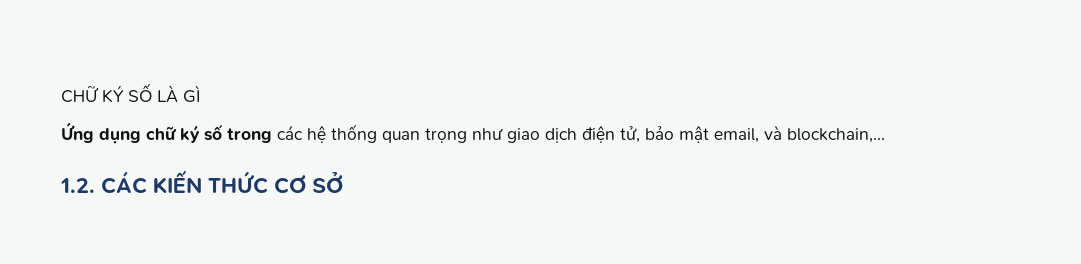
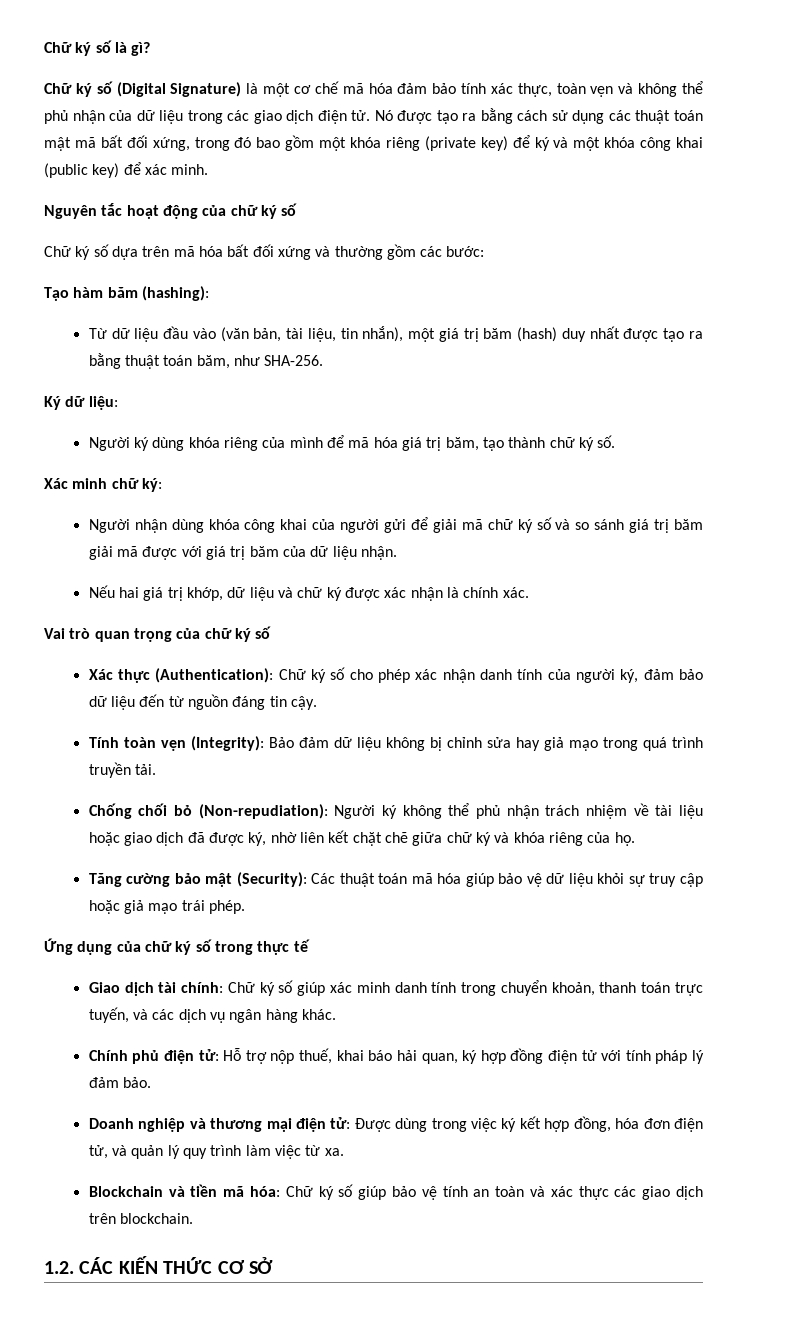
[61,83,201,103] CHỮ KÝ SỐ LÀ GÌ -> [44,40,151,56] [44,81,704,97] [44,108,703,124] [44,135,703,151] [44,162,209,178] [44,203,298,219] [44,244,485,260] [44,286,209,301] [88,326,704,342] [88,353,324,369] [44,396,118,410] [88,435,616,451] [44,478,162,492] [88,517,703,533] [88,546,398,560] [88,585,529,601] [44,626,272,642] [88,667,703,683] [88,694,318,710] [88,736,703,751] [88,762,157,778] [88,803,703,819] [88,830,635,846] [88,872,704,887] [88,900,246,914] Chữ ký số là gì? // Chữ ký số (Digital Signature) là một cơ chế mã hóa đảm bảo tính xác thực, toàn vẹn và không thể phủ nhận của dữ liệu trong các giao dịch điện tử. Nó được tạo ra bằng cách sử dụng các thuật toán mật mã bất đối xứng, trong đó bao gồm một khóa riêng (private key) để ký và một khóa công khai (public key) để xác minh. // Nguyên tắc hoạt động của chữ ký số // Chữ ký số dựa trên mã hóa bất đối xứng và thường gồm các bước: // Tạo hàm băm (hashing): // Từ dữ liệu đầu vào (văn bản, tài liệu, tin nhắn), một giá trị băm (hash) duy nhất được tạo ra bằng thuật toán băm, như SHA-256. // Ký dữ liệu: // Người ký dùng khóa riêng của mình để mã hóa giá trị băm, tạo thành chữ ký số. // Xác minh chữ ký: // Người nhận dùng khóa công khai của người gửi để giải mã chữ ký số và so sánh giá trị băm giải mã được với giá trị băm của dữ liệu nhận. // Nếu hai giá trị khớp, dữ liệu và chữ ký được xác nhận là chính xác. // Vai trò quan trọng của chữ ký số // Xác thực (Authentication): Chữ ký số cho phép xác nhận danh tính của người ký, đảm bảo dữ liệu đến từ nguồn đáng tin cậy. // Tính toàn vẹn (Integrity): Bảo đảm dữ liệu không bị chỉnh sửa hay giả mạo trong quá trình truyền tải. // Chống chối bỏ (Non-repudiation): Người ký không thể phủ nhận trách nhiệm về tài liệu hoặc giao dịch đã được ký, nhờ liên kết chặt chẽ giữa chữ ký và khóa riêng của họ. // Tăng cường bảo mật (Security): Các thuật toán mã hóa giúp bảo vệ dữ liệu khỏi sự truy cập hoặc giả mạo trái phép.
(141, 136) none -> [116,941,141,952] của
[277,124,885,143] các hệ thống quan trọng như giao dịch điện tử, bảo mật email, và blockchain,… -> [257,939,310,955] [88,980,703,996] [88,1007,337,1023] [88,1048,705,1064] [88,1077,152,1088] [88,1116,704,1132] [88,1145,344,1159] [88,1184,703,1200] [88,1213,194,1224] thực tế // Giao dịch tài chính: Chữ ký số giúp xác minh danh tính trong chuyển khoản, thanh toán trực tuyến, và các dịch vụ ngân hàng khác. // Chính phủ điện tử: Hỗ trợ nộp thuế, khai báo hải quan, ký hợp đồng điện tử với tính pháp lý đảm bảo. // Doanh nghiệp và thương mại điện tử: Được dùng trong việc ký kết hợp đồng, hóa đơn điện tử, và quản lý quy trình làm việc từ xa. // Blockchain và tiền mã hóa: Chữ ký số giúp bảo vệ tính an toàn và xác thực các giao dịch trên blockchain.

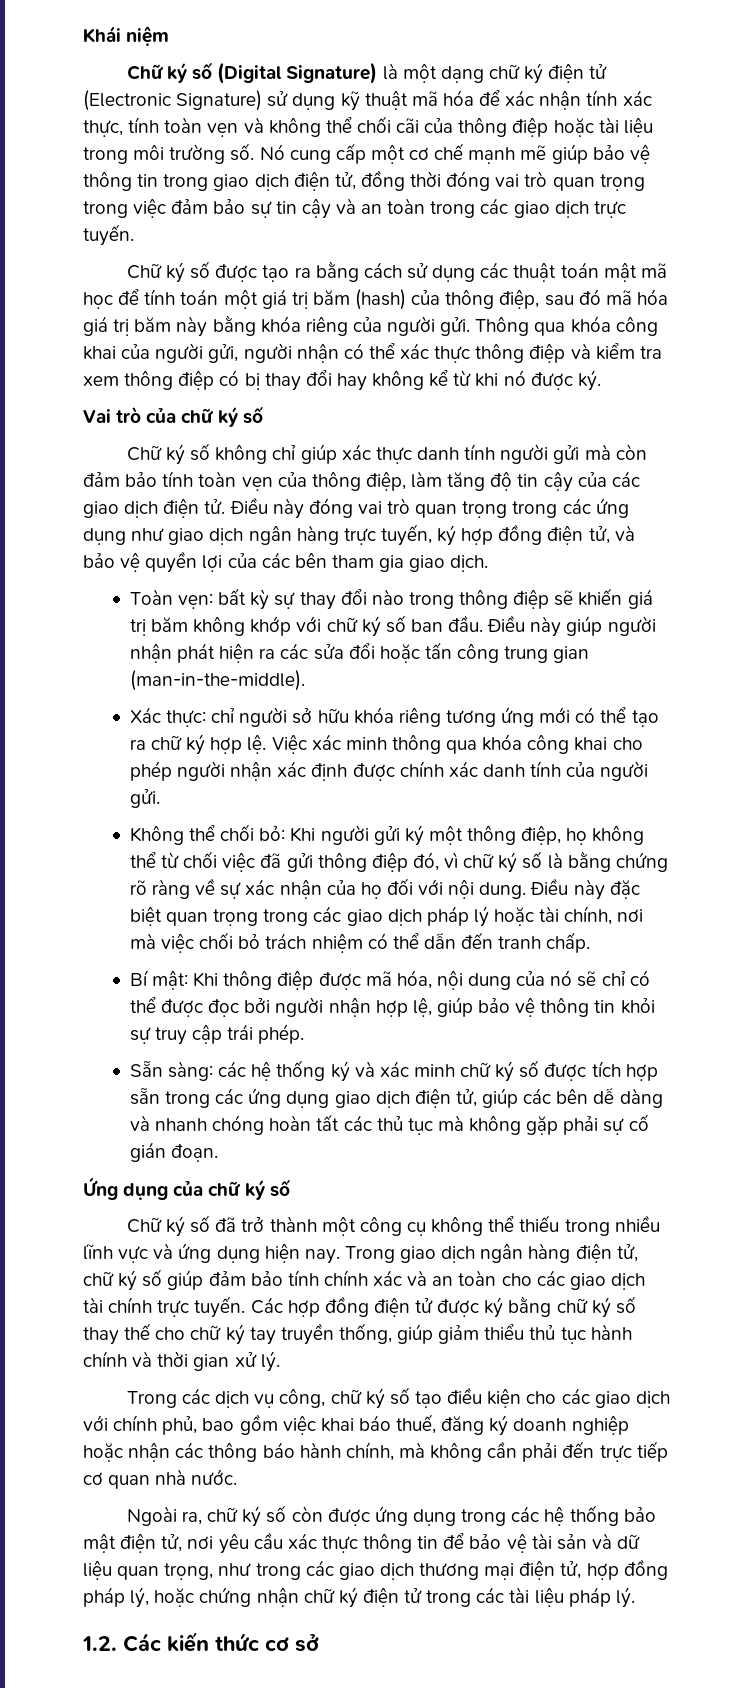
[44,40,151,56] Chữ ký số là gì? -> [83,26,170,46] Khái niệm
[293,81,457,94] cơ chế mã hóa đảm bảo -> [440,63,608,84] [83,90,582,111] dạng chữ ký điện tử (Electronic Signature) sử dụng kỹ thuật mã hóa để xác nhận
(552, 90) none -> [128,117,160,133] tính
[44,110,393,124] phủ nhận của dữ liệu trong các giao dịch điện tử. Nó -> [356,116,653,137] [83,143,650,164] [83,170,645,191] [83,198,626,219] [83,224,134,246] [126,261,211,283] chối cãi của thông điệp hoặc tài liệu trong môi trường số. Nó cung cấp một cơ chế mạnh mẽ giúp bảo vệ thông tin trong giao dịch điện tử, đồng thời đóng vai trò quan trọng trong việc đảm bảo sự tin cậy và an toàn trong các giao dịch trực tuyến. // Chữ ký số
[100,135,703,151] [44,162,209,178] [44,203,298,219] [44,244,485,260] [44,286,209,301] [88,326,704,342] [88,353,324,369] [44,396,118,410] [88,435,616,451] [44,478,162,492] [88,517,703,533] [88,546,398,560] [88,585,529,601] [44,626,272,642] [88,667,703,683] [88,694,318,710] [88,736,703,751] [88,762,157,778] [88,803,703,819] [88,830,635,846] [88,872,593,887] bất đối xứng, trong đó bao gồm một khóa riêng (private key) để ký và một khóa công khai (public key) để xác minh. // Nguyên tắc hoạt động của chữ ký số // Chữ ký số dựa trên mã hóa bất đối xứng và thường gồm các bước: // Tạo hàm băm (hashing): // Từ dữ liệu đầu vào (văn bản, tài liệu, tin nhắn), một giá trị băm (hash) duy nhất được tạo ra bằng thuật toán băm, như SHA-256. // Ký dữ liệu: // Người ký dùng khóa riêng của mình để mã hóa giá trị băm, tạo thành chữ ký số. // Xác minh chữ ký: // Người nhận dùng khóa công khai của người gửi để giải mã chữ ký số và so sánh giá trị băm giải mã được với giá trị băm của dữ liệu nhận. // Nếu hai giá trị khớp, dữ liệu và chữ ký được xác nhận là chính xác. // Vai trò quan trọng của chữ ký số // Xác thực (Authentication): Chữ ký số cho phép xác nhận danh tính của người ký, đảm bảo dữ liệu đến từ nguồn đáng tin cậy. // Tính toàn vẹn (Integrity): Bảo đảm dữ liệu không bị chỉnh sửa hay giả mạo trong quá trình truyền tải. // Chống chối bỏ (Non-repudiation): Người ký không thể phủ nhận trách nhiệm về tài liệu hoặc giao dịch đã được ký, nhờ liên kết chặt chẽ giữa chữ ký và khóa riêng của họ. // Tăng cường bảo mật (Security): Các thuật toán mã hóa giúp bảo vệ dữ liệu -> [83,289,668,310] [83,315,658,337] [83,343,662,363] [83,370,601,391] [83,406,264,427] [126,443,647,465] [83,471,640,492] [83,497,629,519] [83,524,635,546] [83,551,489,573] [129,588,653,610] [129,615,656,637] [129,642,590,663] [129,670,305,691] [129,707,659,727] [129,734,643,755] [129,761,649,781] [129,789,160,808] [129,824,645,846] [129,851,668,873] [129,878,640,900] [129,906,644,927] [129,932,591,953] [129,970,650,990] [129,997,616,1017] học để tính toán một giá trị băm (hash) của thông điệp, sau đó mã hóa giá trị băm này bằng khóa riêng của người gửi. Thông qua khóa công khai của người gửi, người nhận có thể xác thực thông điệp và kiểm tra xem thông điệp có bị thay đổi hay không kể từ khi nó được ký. // Vai trò của chữ ký số // Chữ ký số không chỉ giúp xác thực danh tính người gửi mà còn đảm bảo tính toàn vẹn của thông điệp, làm tăng độ tin cậy của các giao dịch điện tử. Điều này đóng vai trò quan trọng trong các ứng dụng như giao dịch ngân hàng trực tuyến, ký hợp đồng điện tử, và bảo vệ quyền lợi của các bên tham gia giao dịch. // Toàn vẹn: bất kỳ sự thay đổi nào trong thông điệp sẽ khiến giá trị băm không khớp với chữ ký số ban đầu. Điều này giúp người nhận phát hiện ra các sửa đổi hoặc tấn công trung gian (man-in-the-middle). // Xác thực: chỉ người sở hữu khóa riêng tương ứng mới có thể tạo ra chữ ký hợp lệ. Việc xác minh thông qua khóa công khai cho phép người nhận xác định được chính xác danh tính của người gửi. // Không thể chối bỏ: Khi người gửi ký một thông điệp, họ không thể từ chối việc đã gửi thông điệp đó, vì chữ ký số là bằng chứng rõ ràng về sự xác nhận của họ đối với nội dung. Điều này đặc biệt quan trọng trong các giao dịch pháp lý hoặc tài chính, nơi mà việc chối bỏ trách nhiệm có thể dẫn đến tranh chấp. // Bí mật: Khi thông điệp được mã hóa, nội dung của nó sẽ chỉ có thể được đọc bởi người nhận hợp lệ, giúp bảo vệ thông tin
[88,900,178,914] hoặc giả mạo -> (223, 1034) none
(246, 907) none -> [129,1060,658,1082] [129,1087,663,1108] [129,1114,649,1135] [129,1142,219,1162] // Sẵn sàng: các hệ thống ký và xác minh chữ ký số được tích hợp sẵn trong các ứng dụng giao dịch điện tử, giúp các bên dễ dàng và nhanh chóng hoàn tất các thủ tục mà không gặp phải sự cố gián đoạn.
[214,939,310,955] [88,980,703,996] [88,1007,337,1023] [88,1048,705,1064] [88,1077,152,1088] [88,1116,704,1132] [88,1145,344,1159] [88,1184,703,1200] [88,1213,194,1224] [44,1256,273,1274] trong thực tế // Giao dịch tài chính: Chữ ký số giúp xác minh danh tính trong chuyển khoản, thanh toán trực tuyến, và các dịch vụ ngân hàng khác. // Chính phủ điện tử: Hỗ trợ nộp thuế, khai báo hải quan, ký hợp đồng điện tử với tính pháp lý đảm bảo. // Doanh nghiệp và thương mại điện tử: Được dùng trong việc ký kết hợp đồng, hóa đơn điện tử, và quản lý quy trình làm việc từ xa. // Blockchain và tiền mã hóa: Chữ ký số giúp bảo vệ tính an toàn và xác thực các giao dịch trên blockchain. // 1.2. CÁC KIẾN THỨC CƠ SỞ -> [126,1215,660,1237] [83,1243,638,1264] [83,1269,645,1291] [83,1296,636,1318] [83,1323,632,1345] [83,1351,280,1372] [126,1387,670,1409] [83,1414,629,1436] [83,1441,668,1462] [83,1469,238,1489] [126,1505,656,1527] [83,1532,641,1554] [83,1559,668,1580] [83,1587,635,1608] [82,1632,319,1652] // Chữ ký số đã trở thành một công cụ không thể thiếu trong nhiều lĩnh vực và ứng dụng hiện nay. Trong giao dịch ngân hàng điện tử, chữ ký số giúp đảm bảo tính chính xác và an toàn cho các giao dịch tài chính trực tuyến. Các hợp đồng điện tử được ký bằng chữ ký số thay thế cho chữ ký tay truyền thống, giúp giảm thiểu thủ tục hành chính và thời gian xử lý. // Trong các dịch vụ công, chữ ký số tạo điều kiện cho các giao dịch với chính phủ, bao gồm việc khai báo thuế, đăng ký doanh nghiệp hoặc nhận các thông báo hành chính, mà không cần phải đến trực tiếp cơ quan nhà nước. // Ngoài ra, chữ ký số còn được ứng dụng trong các hệ thống bảo mật điện tử, nơi yêu cầu xác thực thông tin để bảo vệ tài sản và dữ liệu quan trọng, như trong các giao dịch thương mại điện tử, hợp đồng pháp lý, hoặc chứng nhận chữ ký điện tử trong các tài liệu pháp lý. // 1.2. Các kiến thức cơ sở

